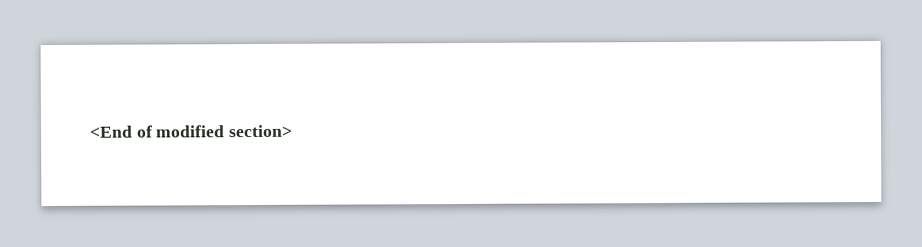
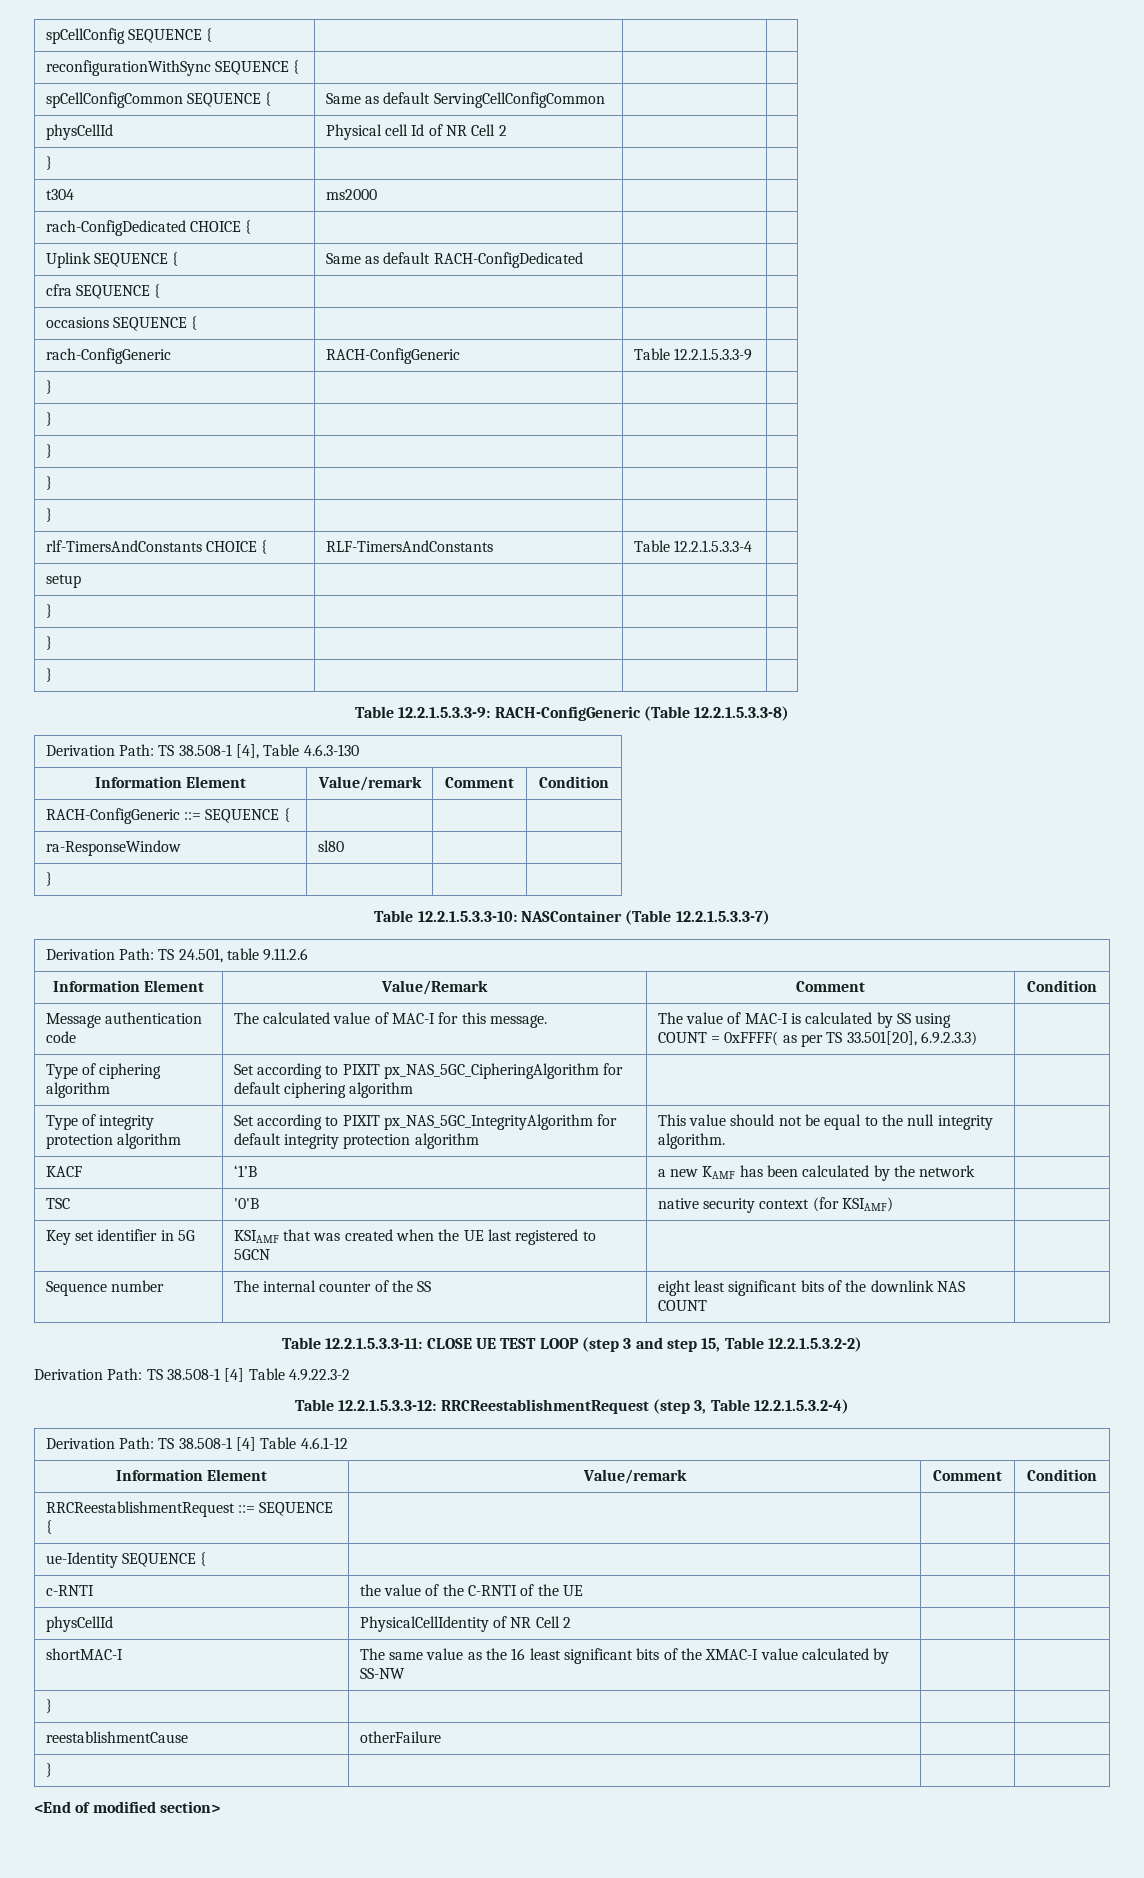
(90, 131) none -> [45,28,213,44] [45,60,300,76] [45,92,272,108] [325,92,605,108] [45,124,113,140] [325,124,507,140] [45,156,52,170] [45,189,74,200] [325,189,377,200] [45,220,252,236] [45,252,179,268] [325,252,583,268] [45,284,161,299] [45,316,198,331] [45,348,171,364] [325,348,460,364] [633,348,753,361] [45,380,52,394] [45,412,52,426] [45,444,52,458] [45,476,52,490] [45,508,52,522] [45,540,268,554] [325,540,493,552] [633,540,753,552] [45,574,81,588] [45,604,52,618] [45,636,52,650] [45,668,52,682] [354,706,790,721] [45,744,359,759] [94,776,247,788] [317,776,422,791] [445,777,514,788] [539,776,609,788] [45,808,290,824] [45,840,181,856] [317,840,344,852] [45,872,52,886] [374,910,770,925] [45,948,309,963] [52,980,205,992] [381,980,488,995] [796,981,865,992] [1027,980,1097,992] [45,1012,203,1028] [45,1031,76,1043] [233,1012,548,1028] [657,1012,952,1028] [657,1031,978,1047] [45,1063,162,1079] [45,1082,110,1098] [233,1063,624,1079] [233,1082,414,1098] [45,1114,155,1130] [45,1133,182,1149] [233,1114,618,1130] [233,1133,479,1149] [657,1114,993,1130] [657,1133,725,1149] [45,1166,82,1177] [233,1165,257,1177] [657,1165,976,1181] [45,1198,70,1209] [233,1198,259,1209] [657,1197,894,1213] [45,1229,196,1245] [233,1229,596,1245] [233,1249,270,1260] [45,1280,165,1296] [233,1280,432,1292] [657,1280,966,1296] [657,1300,707,1311] [282,1337,862,1352] [34,1368,350,1382] [295,1399,849,1414] [45,1437,348,1451] [115,1469,268,1481] [582,1469,687,1484] [933,1470,1002,1481] [1027,1469,1097,1481] [45,1501,334,1517] [45,1520,52,1534] [45,1552,207,1568] [45,1585,94,1596] [359,1584,584,1596] [45,1616,113,1632] [359,1616,572,1632] [45,1648,123,1660] [359,1648,890,1664] [359,1668,405,1679] [45,1699,52,1713] [45,1731,188,1743] [359,1731,441,1743] [45,1763,52,1777] spCellConfig SEQUENCE { | | | // reconfigurationWithSync SEQUENCE { | | | // spCellConfigCommon SEQUENCE { | Same as default ServingCellConfigCommon | | // physCellId | Physical cell Id of NR Cell 2 | | // } | | | // t304 | ms2000 | | // rach-ConfigDedicated CHOICE { | | | // Uplink SEQUENCE { | Same as default RACH-ConfigDedicated | | // cfra SEQUENCE { | | | // occasions SEQUENCE { | | | // rach-ConfigGeneric | RACH-ConfigGeneric | Table 12.2.1.5.3.3-9 | // } | | | // } | | | // } | | | // } | | | // } | | | // rlf-TimersAndConstants CHOICE { | RLF-TimersAndConstants | Table 12.2.1.5.3.3-4 | // setup | | | // } | | | // } | | | // } | | | // Table 12.2.1.5.3.3-9: RACH-ConfigGeneric (Table 12.2.1.5.3.3-8) // Derivation Path: TS 38.508-1 [4], Table 4.6.3-130 // Information Element | Value/remark | Comment | Condition // RACH-ConfigGeneric ::= SEQUENCE { | | | // ra-ResponseWindow | sl80 | | // } | | | // Table 12.2.1.5.3.3-10: NASContainer (Table 12.2.1.5.3.3-7) // Derivation Path: TS 24.501, table 9.11.2.6 // Information Element | Value/Remark | Comment | Condition // Message authentication code | The calculated value of MAC-I for this message. | The value of MAC-I is calculated by SS using COUNT = 0xFFFF( as per TS 33.501[20], 6.9.2.3.3) | // Type of ciphering algorithm | Set according to PIXIT px_NAS_5GC_CipheringAlgorithm for default ciphering algorithm | | // Type of integrity protection algorithm | Set according to PIXIT px_NAS_5GC_IntegrityAlgorithm for default integrity protection algorithm | This value should not be equal to the null integrity algorithm. | // KACF | ‘1’B | a new KAMF has been calculated by the network | // TSC | '0'B | native security context (for KSIAMF) | // Key set identifier in 5G | KSIAMF that was created when the UE last registered to 5GCN | | // Sequence number | The internal counter of the SS | eight least significant bits of the downlink NAS COUNT | // Table 12.2.1.5.3.3-11: CLOSE UE TEST LOOP (step 3 and step 15, Table 12.2.1.5.3.2-2) // Derivation Path: TS 38.508-1 [4] Table 4.9.22.3-2 // Table 12.2.1.5.3.3-12: RRCReestablishmentRequest (step 3, Table 12.2.1.5.3.2-4) // Derivation Path: TS 38.508-1 [4] Table 4.6.1-12 // Information Element | Value/remark | Comment | Condition // RRCReestablishmentRequest ::= SEQUENCE { | | | // ue-Identity SEQUENCE { | | | // c-RNTI | the value of the C-RNTI of the UE | | // physCellId | PhysicalCellIdentity of NR Cell 2 | | // shortMAC-I | The same value as the 16 least significant bits of the XMAC-I value calculated by SS-NW | | // } | | | // reestablishmentCause | otherFailure | | // } | | | //

